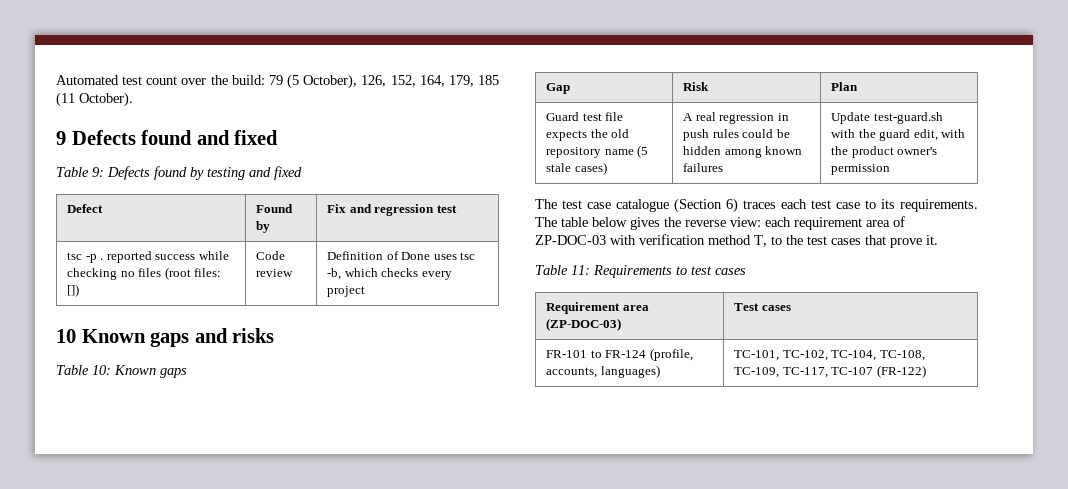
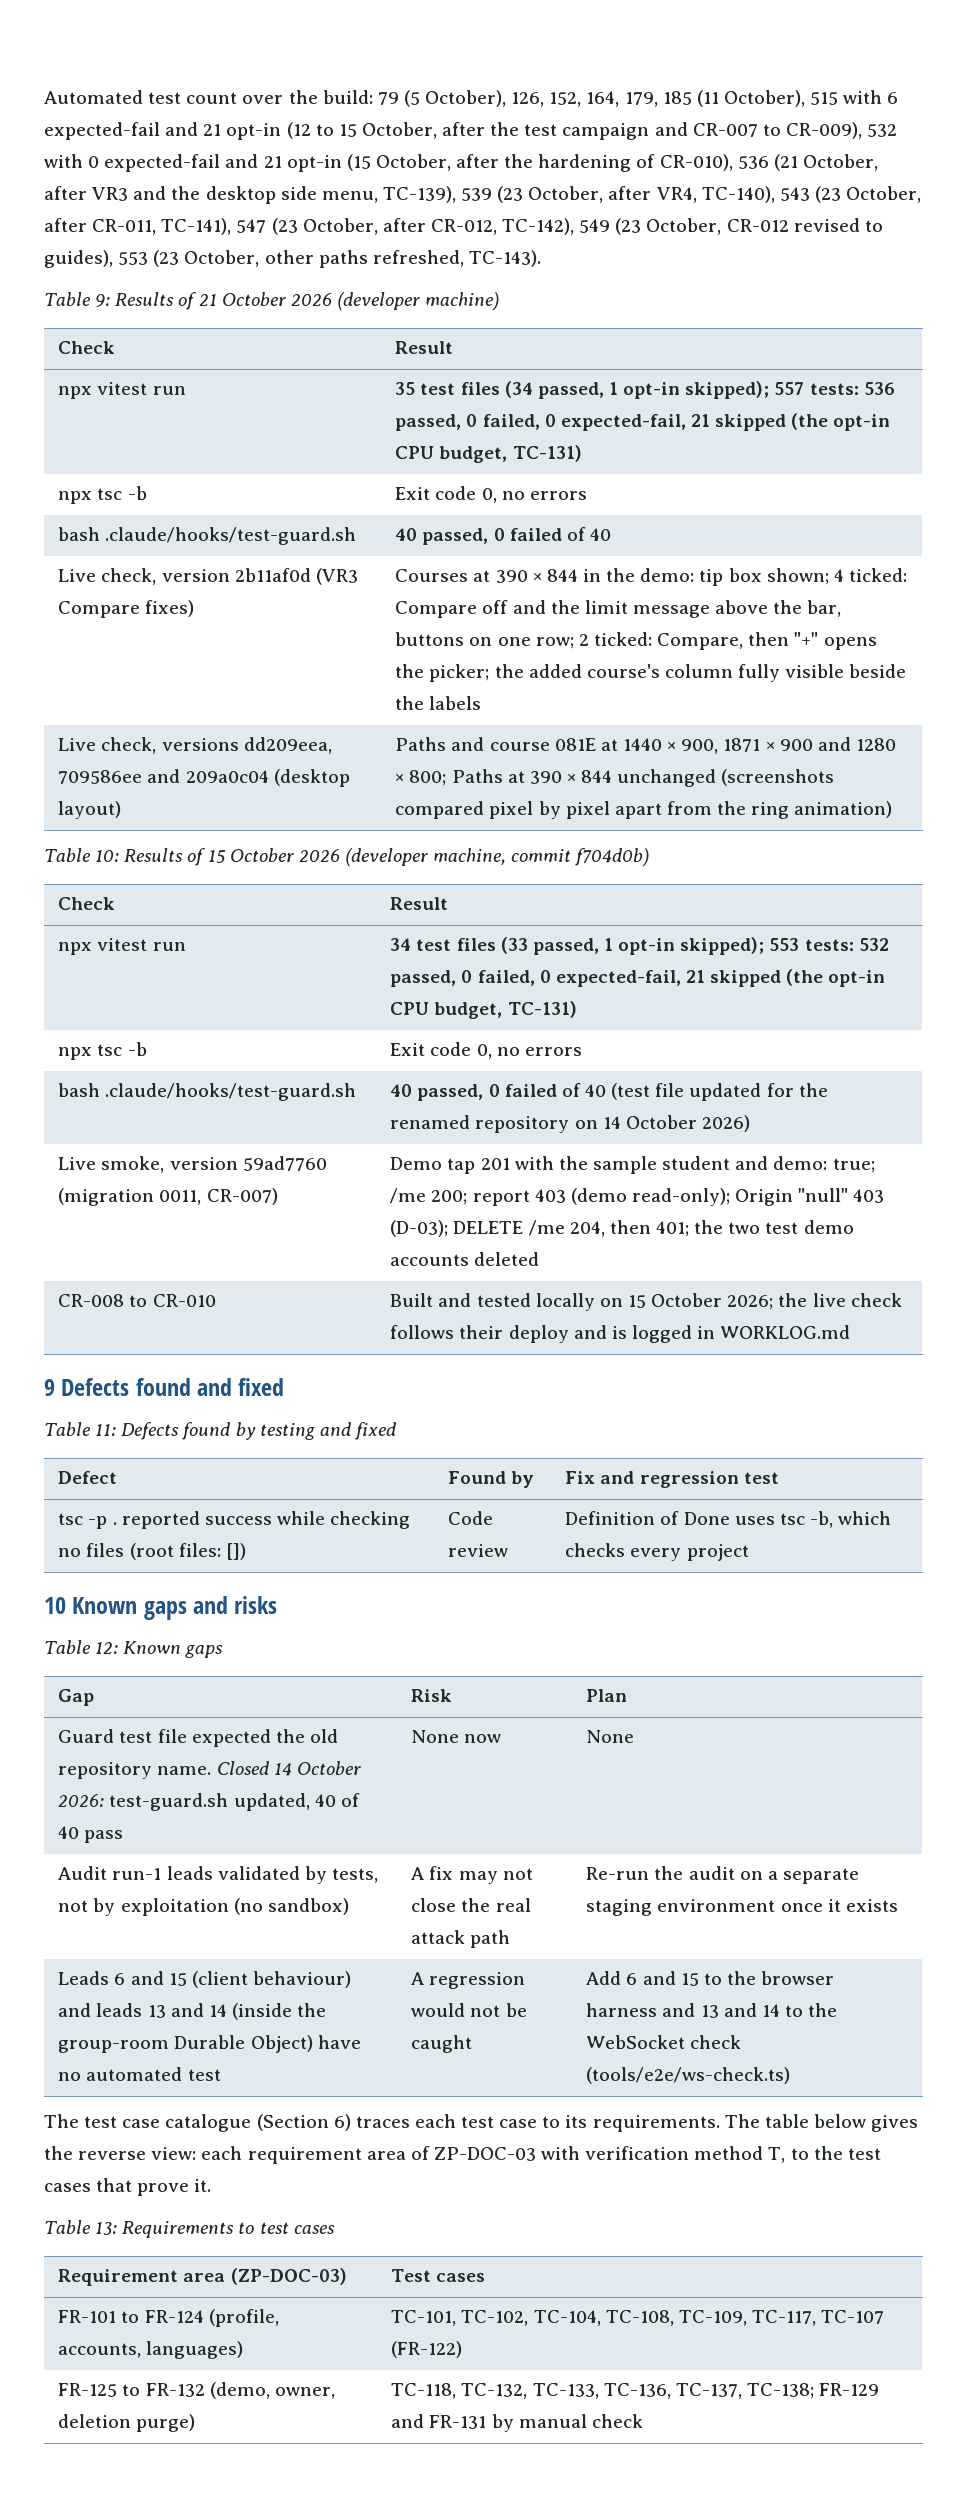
[79,92,133,107] October). -> [723,90,899,107] [44,122,898,140] [44,154,878,172] [44,186,922,204] [44,218,883,235] [44,250,541,268] [44,292,500,311] [58,341,116,354] [395,341,454,354] [58,382,186,399] [395,381,895,399] [395,413,891,431] [395,445,582,463] [58,486,147,504] [395,486,587,503] [58,527,357,545] [395,527,611,545] [58,568,358,585] [58,600,195,618] [395,568,907,586] [395,600,842,618] [395,632,877,650] [395,664,907,682] [395,696,482,710] [58,737,332,754] [58,769,350,787] [58,801,122,819] [395,737,896,754] [395,769,835,787] [395,801,893,819] [44,848,650,867] [58,897,116,910] [390,897,449,910] [58,938,186,955] [390,937,889,955] [390,969,886,987] [390,1001,577,1019] [58,1042,147,1060] [390,1042,582,1059] [58,1083,357,1101] [390,1083,828,1101] [390,1115,750,1133] [58,1156,327,1173] [58,1188,278,1206] [390,1156,875,1174] [390,1188,885,1206] [390,1220,854,1237] [390,1252,540,1266] [58,1294,216,1307] [390,1293,902,1311] [390,1325,851,1343] October), 515 with 6 expected-fail and 21 opt-in (12 to 15 October, after the test campaign and CR-007 to CR-009), 532 with 0 expected-fail and 21 opt-in (15 October, after the hardening of CR-010), 536 (21 October, after VR3 and the desktop side menu, TC-139), 539 (23 October, after VR4, TC-140), 543 (23 October, after CR-011, TC-141), 547 (23 October, after CR-012, TC-142), 549 (23 October, CR-012 revised to guides), 553 (23 October, other paths refreshed, TC-143). // Table 9: Results of 21 October 2026 (developer machine) // Check | Result // npx vitest run | 35 test files (34 passed, 1 opt-in skipped); 557 tests: 536 passed, 0 failed, 0 expected-fail, 21 skipped (the opt-in CPU budget, TC-131) // npx tsc -b | Exit code 0, no errors // bash .claude/hooks/test-guard.sh | 40 passed, 0 failed of 40 // Live check, version 2b11af0d (VR3 Compare fixes) | Courses at 390 × 844 in the demo: tip box shown; 4 ticked: Compare off and the limit message above the bar, buttons on one row; 2 ticked: Compare, then "+" opens the picker; the added course's column fully visible beside the labels // Live check, versions dd209eea, 709586ee and 209a0c04 (desktop layout) | Paths and course 081E at 1440 × 900, 1871 × 900 and 1280 × 800; Paths at 390 × 844 unchanged (screenshots compared pixel by pixel apart from the ring animation) // Table 10: Results of 15 October 2026 (developer machine, commit f704d0b) // Check | Result // npx vitest run | 34 test files (33 passed, 1 opt-in skipped); 553 tests: 532 passed, 0 failed, 0 expected-fail, 21 skipped (the opt-in CPU budget, TC-131) // npx tsc -b | Exit code 0, no errors // bash .claude/hooks/test-guard.sh | 40 passed, 0 failed of 40 (test file updated for the renamed repository on 14 October 2026) // Live smoke, version 59ad7760 (migration 0011, CR-007) | Demo tap 201 with the sample student and demo: true; /me 200; report 403 (demo read-only); Origin "null" 403 (D-03); DELETE /me 204, then 401; the two test demo accounts deleted // CR-008 to CR-010 | Built and tested locally on 15 October 2026; the live check follows their deploy and is logged in WORKLOG.md
[92,167,104,177] 9: -> [95,1424,117,1436] 11:
[92,365,111,375] 10: -> [95,1642,119,1654] 12:
[546,130,588,141] expects -> [191,1729,271,1747] expected
[604,145,649,158] [546,162,607,175] [683,112,789,124] [683,129,790,141] [683,146,803,158] [683,163,724,172] [831,112,943,124] [831,129,966,141] [831,146,938,158] [831,164,891,175] name (5 stale cases) | A real regression in push rules could be hidden among known failures | Update test-guard.sh with the guard edit, with the product owner's permission -> [157,1761,361,1776] [58,1793,360,1811] [58,1826,124,1843] [411,1730,502,1743] [586,1730,635,1743] [58,1866,378,1884] [58,1898,349,1916] [411,1866,533,1884] [411,1898,531,1912] [411,1930,511,1948] [586,1866,859,1884] [586,1899,898,1916] [58,1971,351,1988] [58,2003,327,2020] [58,2035,361,2053] [58,2067,221,2081] [411,1972,526,1989] [411,2003,527,2017] [411,2035,473,2053] [586,1971,835,1986] [586,2003,838,2018] [586,2035,742,2049] [586,2067,791,2084] name. Closed 14 October 2026: test-guard.sh updated, 40 of 40 pass | None now | None // Audit run-1 leads validated by tests, not by exploitation (no sandbox) | A fix may not close the real attack path | Re-run the audit on a separate staging environment once it exists // Leads 6 and 15 (client behaviour) and leads 13 and 14 (inside the group-room Durable Object) have no automated test | A regression would not be caught | Add 6 and 15 to the browser harness and 13 and 14 to the WebSocket check (tools/e2e/ws-check.ts)
[571,265,590,275] 11: -> [95,2222,118,2235] 13:
(926, 371) none -> [58,2382,335,2399] [58,2414,196,2432] [391,2383,880,2399] [391,2414,643,2432] // FR-125 to FR-132 (demo, owner, deletion purge) | TC-118, TC-132, TC-133, TC-136, TC-137, TC-138; FR-129 and FR-131 by manual check

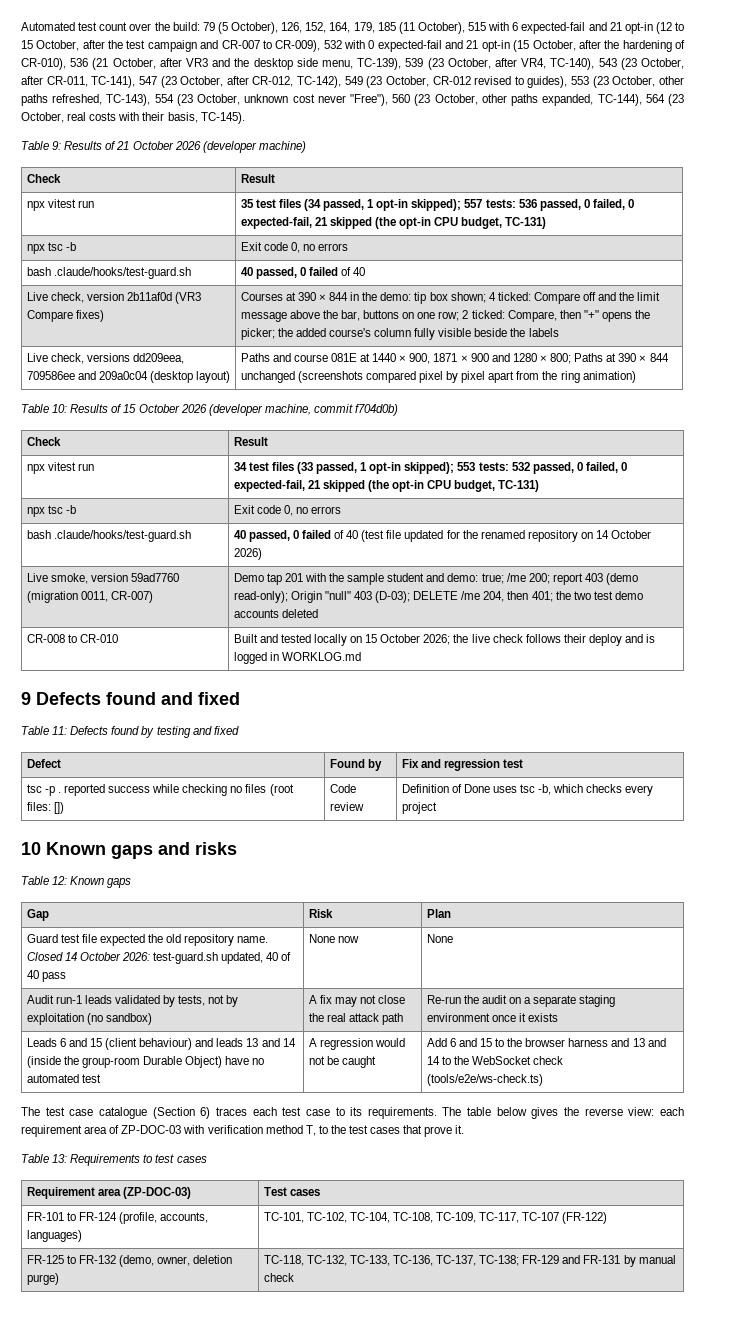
[468,250,541,267] TC-143). -> [106,94,684,106] [21,112,245,124] TC-143), 554 (23 October, unknown cost never "Free"), 560 (23 October, other paths expanded, TC-144), 564 (23 October, real costs with their basis, TC-145).

